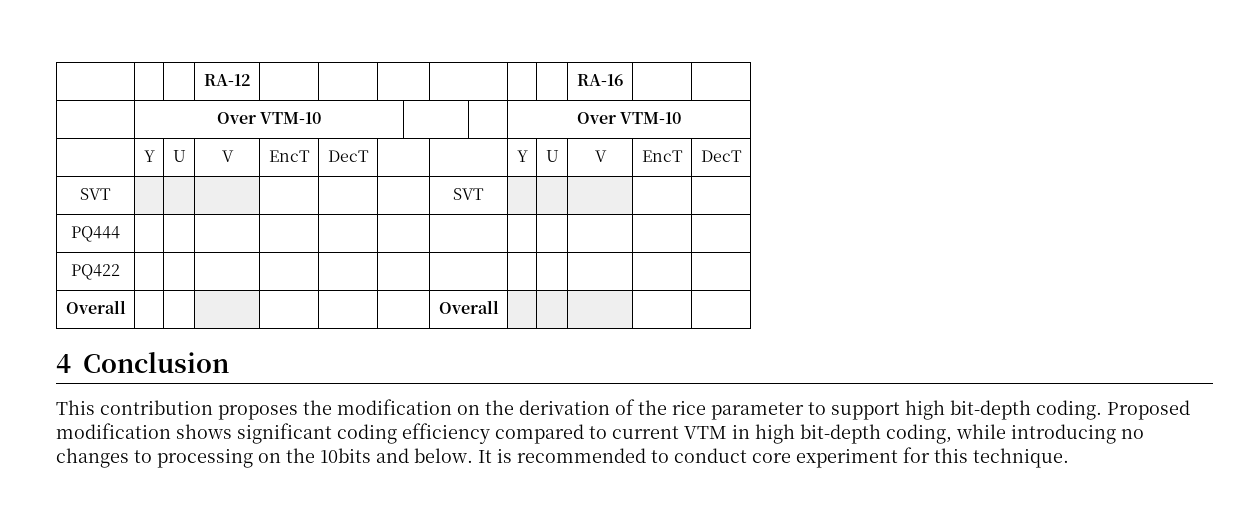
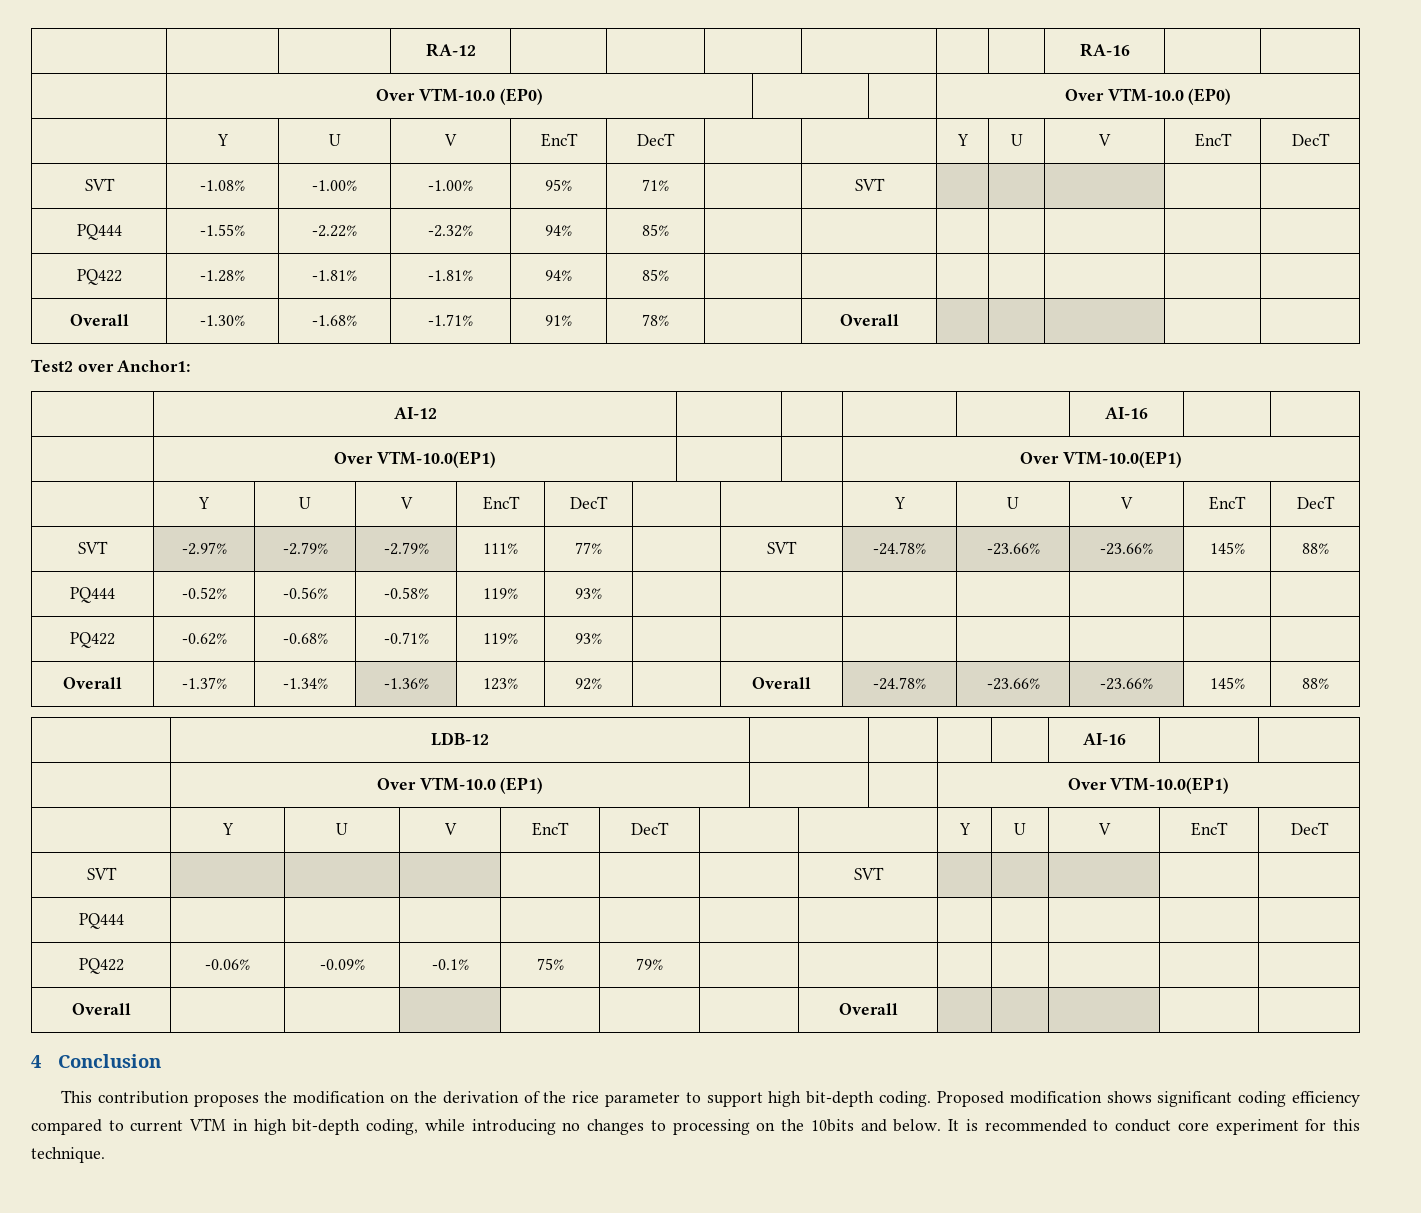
[260,112,322,124] [576,112,682,124] VTM-10 | | | Over VTM-10 -> [419,88,543,105] [1064,88,1232,105] [216,134,229,146] [328,134,341,146] [444,134,457,146] [540,133,578,147] [637,133,675,146] [956,134,969,146] [1010,134,1023,146] [1098,134,1111,146] [1194,133,1232,147] [1291,133,1330,146] [84,178,115,191] [200,180,245,191] [312,180,357,191] [428,180,473,191] [545,179,572,191] [642,179,669,191] [854,178,885,191] [76,224,122,240] [200,224,245,236] [312,225,357,237] [428,225,473,237] [545,225,572,236] [642,224,669,236] [76,269,122,285] [200,270,245,282] [312,270,357,281] [428,270,473,281] [545,270,572,281] [642,269,669,281] [69,314,129,326] [200,315,245,326] [312,315,357,326] [428,314,473,326] [545,315,572,326] [642,314,669,326] [839,314,899,326] [31,359,191,372] [393,407,437,419] [1105,407,1148,419] [334,451,496,468] [1020,451,1182,468] [198,497,210,509] [299,497,311,509] [399,497,413,509] [482,496,520,510] [570,496,608,509] [893,497,906,509] [1007,497,1019,509] [1120,497,1133,509] [1209,496,1246,510] [1296,496,1335,509] [78,541,108,554] [181,542,227,555] [282,542,328,555] [383,542,429,555] [483,543,518,554] [575,542,602,554] [767,541,797,554] [873,542,926,555] [986,543,1040,555] [1100,543,1153,555] [1209,542,1245,554] [1301,543,1329,554] [70,587,115,603] [181,587,227,600] [282,587,328,599] [383,587,429,599] [483,588,518,599] [575,588,602,599] [70,632,115,648] [181,633,227,645] [282,633,328,644] [383,632,429,644] [483,633,518,644] [575,633,602,644] [63,677,122,689] [181,677,227,689] [282,678,328,689] [383,678,429,689] [483,678,518,690] [575,678,602,690] [752,677,811,689] [873,677,926,690] [986,678,1040,690] [1100,678,1153,690] [1209,677,1245,689] [1301,678,1329,689] [431,732,489,746] [1082,733,1126,745] [376,777,544,794] [1067,777,1230,794] VTM-10.0 (EP0) | | | Over VTM-10.0 (EP0) // | Y | U | V | EncT | DecT | | | Y | U | V | EncT | DecT // SVT | -1.08% | -1.00% | -1.00% | 95% | 71% | | SVT | | | | | // PQ444 | -1.55% | -2.22% | -2.32% | 94% | 85% | | | | | | | // PQ422 | -1.28% | -1.81% | -1.81% | 94% | 85% | | | | | | | // Overall | -1.30% | -1.68% | -1.71% | 91% | 78% | | Overall | | | | | // Test2 over Anchor1: // | AI-12 | | | | | AI-16 | | // | Over VTM-10.0(EP1) | | | Over VTM-10.0(EP1) // | Y | U | V | EncT | DecT | | | Y | U | V | EncT | DecT // SVT | -2.97% | -2.79% | -2.79% | 111% | 77% | | SVT | -24.78% | -23.66% | -23.66% | 145% | 88% // PQ444 | -0.52% | -0.56% | -0.58% | 119% | 93% | | | | | | | // PQ422 | -0.62% | -0.68% | -0.71% | 119% | 93% | | | | | | | // Overall | -1.37% | -1.34% | -1.36% | 123% | 92% | | Overall | -24.78% | -23.66% | -23.66% | 145% | 88% // | LDB-12 | | | | | AI-16 | | // | Over VTM-10.0 (EP1) | | | Over VTM-10.0(EP1)
(120, 272) | | | | -> [205,959,250,970] [319,959,365,970] [431,959,469,970] [536,958,564,970] [636,958,663,970] -0.06% | -0.09% | -0.1% | 75% | 79%

